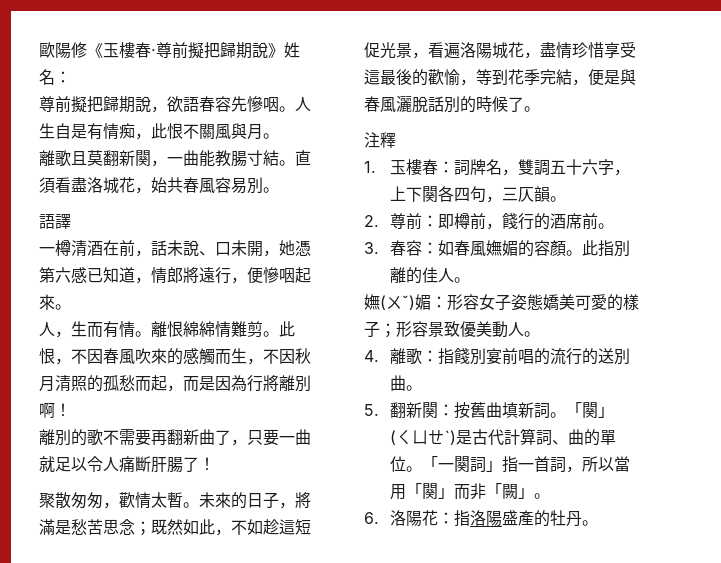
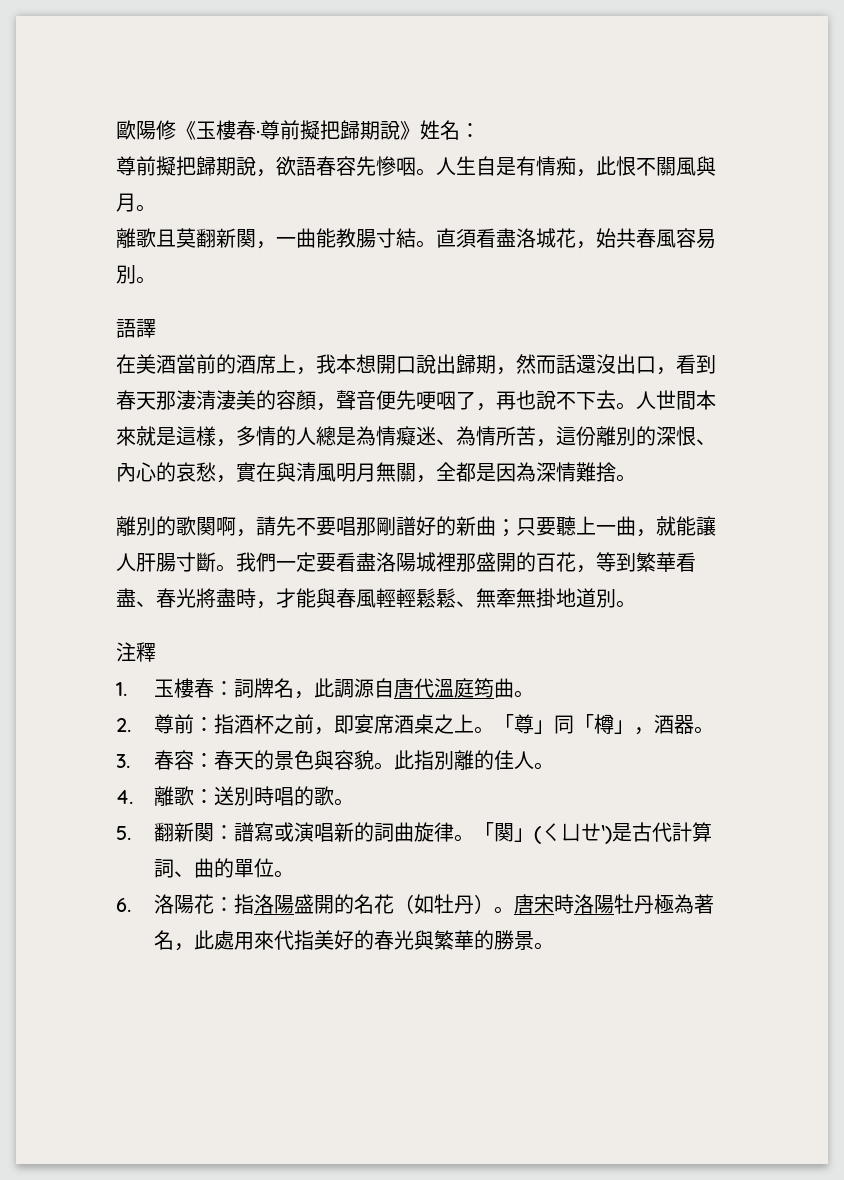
[39,240,311,257] [39,267,311,284] [39,294,71,310] [39,321,295,338] [39,348,311,365] [39,375,311,392] [39,402,71,418] [39,429,311,446] [39,456,215,473] [39,492,311,509] [39,519,311,536] [364,42,636,59] [364,69,636,86] [364,95,524,113] 一樽清酒在前，話未說、口未開，她憑第六感已知道，情郎將遠行，便慘咽起來。 // 人，生而有情。離恨綿綿情難剪。此恨，不因春風吹來的感觸而生，不因秋月清照的孤愁而起，而是因為行將離別啊！ // 離別的歌不需要再翻新曲了，只要一曲就足以令人痛斷肝腸了！ // 聚散匆匆，歡情太暫。未來的日子，將滿是愁苦思念；既然如此，不如趁這短促光景，看遍洛陽城花，盡情珍惜享受這最後的歡愉，等到花季完結，便是與春風灑脫話別的時候了 -> [116,354,716,375] [116,390,716,411] [116,426,716,447] [116,462,636,483] [116,516,716,537] [116,552,696,573] [116,588,616,609] 在美酒當前的酒席上，我本想開口說出歸期，然而話還沒出口，看到春天那淒清淒美的容顏，聲音便先哽咽了，再也說不下去。人世間本來就是這樣，多情的人總是為情癡迷、為情所苦，這份離別的深恨、內心的哀愁，實在與清風明月無關，全都是因為深情難捨。 // 離別的歌闋啊，請先不要唱那剛譜好的新曲；只要聽上一曲，就能讓人肝腸寸斷。我們一定要看盡洛陽城裡那盛開的百花，等到繁華看盡、春光將盡時，才能與春風輕輕鬆鬆、無牽無掛地道別
[518,159,631,176] [390,186,567,203] [364,213,599,230] 雙調五十六字，上下闋各四句，三仄韻。 // 2.尊前：即樽前，餞行的酒席前 -> [314,678,535,698] [116,714,695,735] 此調源自唐代溫庭筠曲。 // 2.尊前：指酒杯之前，即宴席酒桌之上。「尊」同「樽」，酒器
[438,240,567,257] 如春風嫵媚的容顏 -> [214,750,375,770] 春天的景色與容貌
[364,294,639,311] [364,321,540,338] [364,348,631,365] [390,375,423,391] [364,402,551,419] 嫵(ㄨˇ)媚：形容女子姿態嬌美可愛的樣子；形容景致優美動人。 // 4.離歌：指餞別宴前唱的流行的送別曲。 // 5.翻新闋：按舊曲填新詞 -> [116,786,355,806] [116,822,455,842] 4.離歌：送別時唱的歌。 // 5.翻新闋：譜寫或演唱新的詞曲旋律
[422,456,631,473] [390,483,551,500] 「一闋詞」指一首詞，所以當用「闋」而非「闕」。 -> (295, 874) none
[518,510,583,527] 產的牡丹 -> [314,894,715,914] [154,930,535,951] 開的名花（如牡丹）。唐宋時洛陽牡丹極為著名，此處用來代指美好的春光與繁華的勝景

